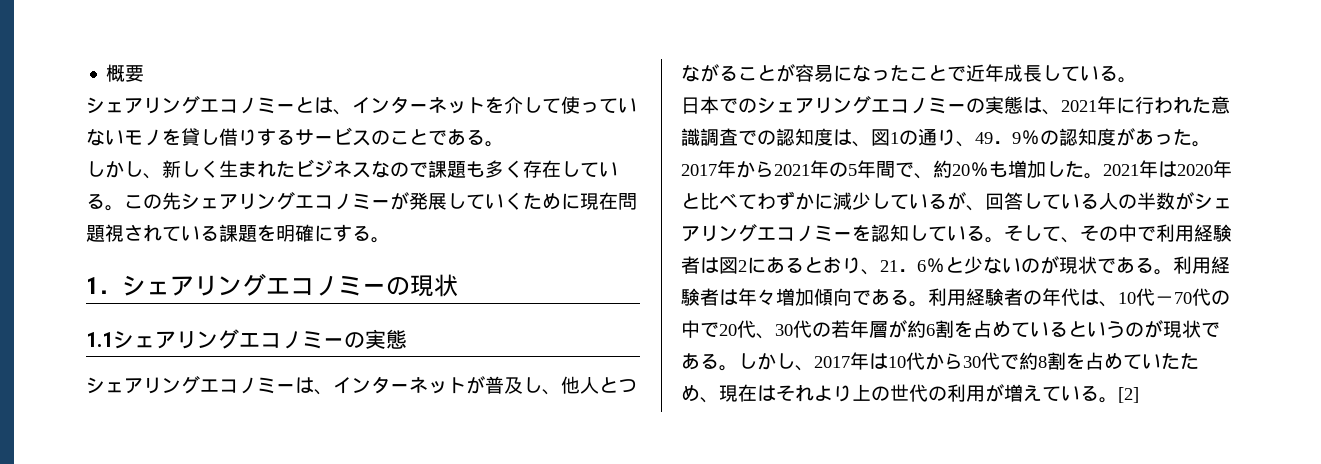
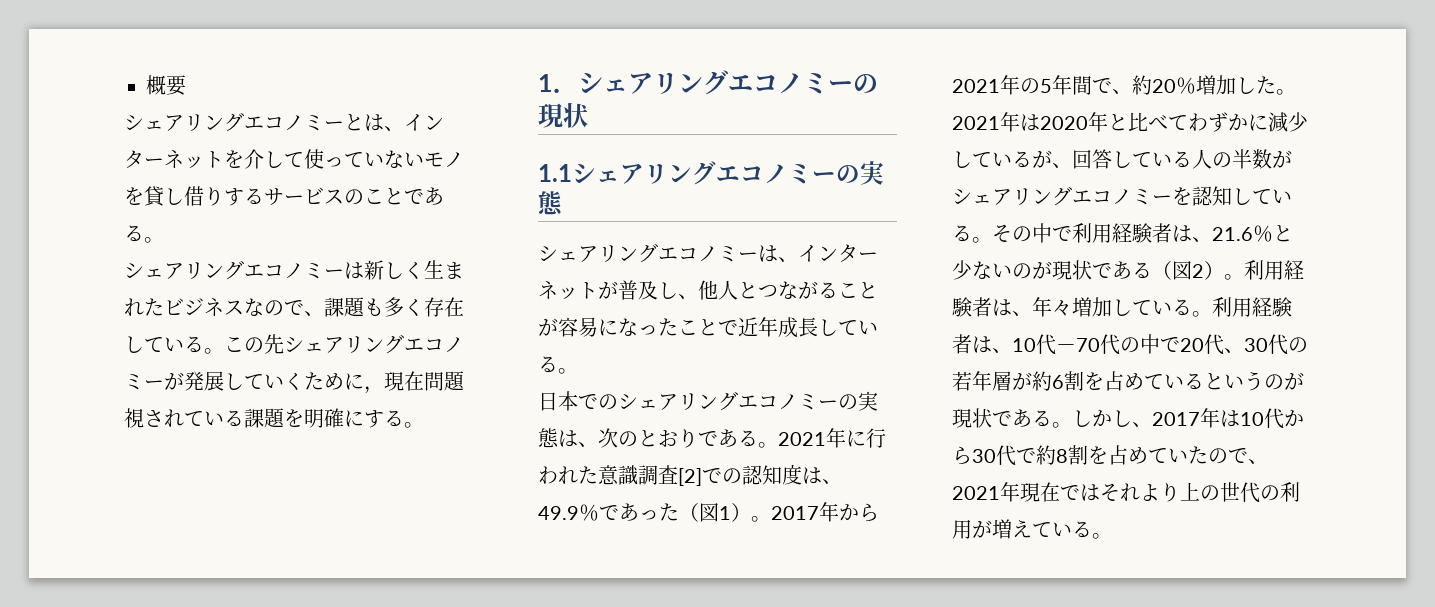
[86,161,162,179] しかし、 -> [124,260,364,280] シェアリングエコノミーは
(428, 169) none -> [304,311,324,316] 、
(580, 201) none -> [364,386,384,394] ，
(1061, 112) none -> [598,428,778,448] 次のとおりである。
(738, 137) none -> [678,468,702,486] [2]
[871,128,1192,147] 図1の通り、49．9％の認知度があった -> [538,503,751,522] 49.9％であった（図1）
[989,161,1008,178] も -> (1196, 85) none
[1023,225,1099,243] して、そ -> (1012, 233) none
[719,257,926,275] 図2にあるとおり、21．6 -> [1192,227,1253,242] 、21.6
[1154,256,1230,275] [681,288,738,306] 。利用経験者は -> [1152,260,1304,280] [951,297,1032,317] （図2）。利用経験者は、
[814,288,1080,307] 傾向である。利用経験者の年代 -> [1112,297,1292,317] [952,334,972,354] している。利用経験者
[1180,353,1199,370] [681,384,757,403] ため、現在 -> [1208,448,1268,464] [952,482,1080,502] ので、2021年現在で
[1118,387,1139,403] [2] -> (1112, 536) none

